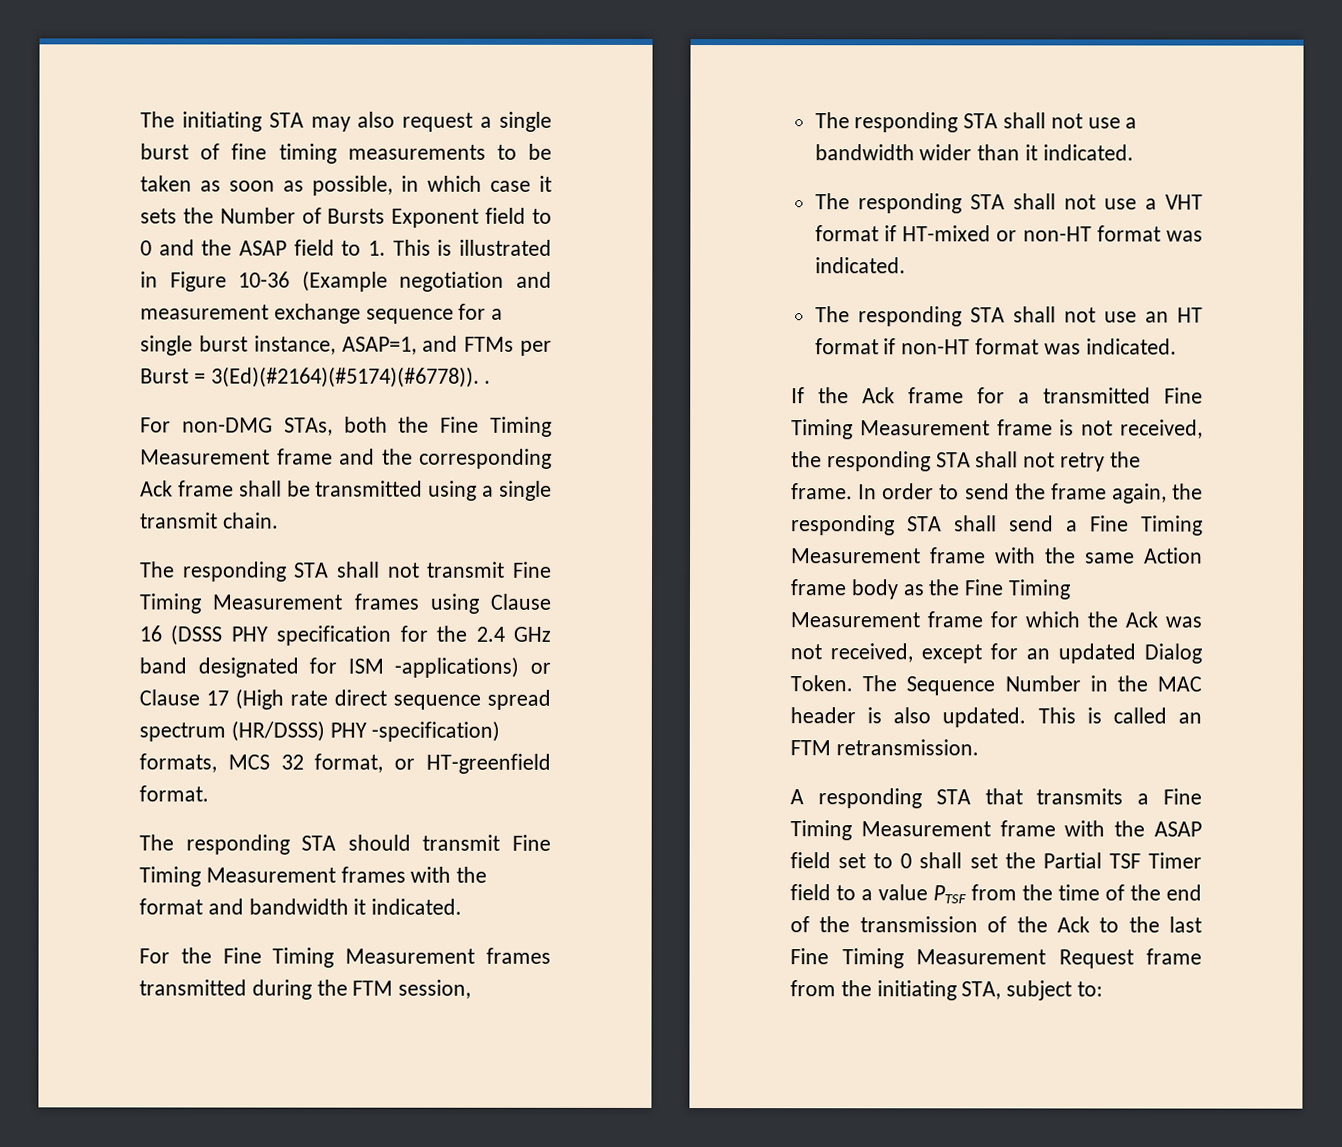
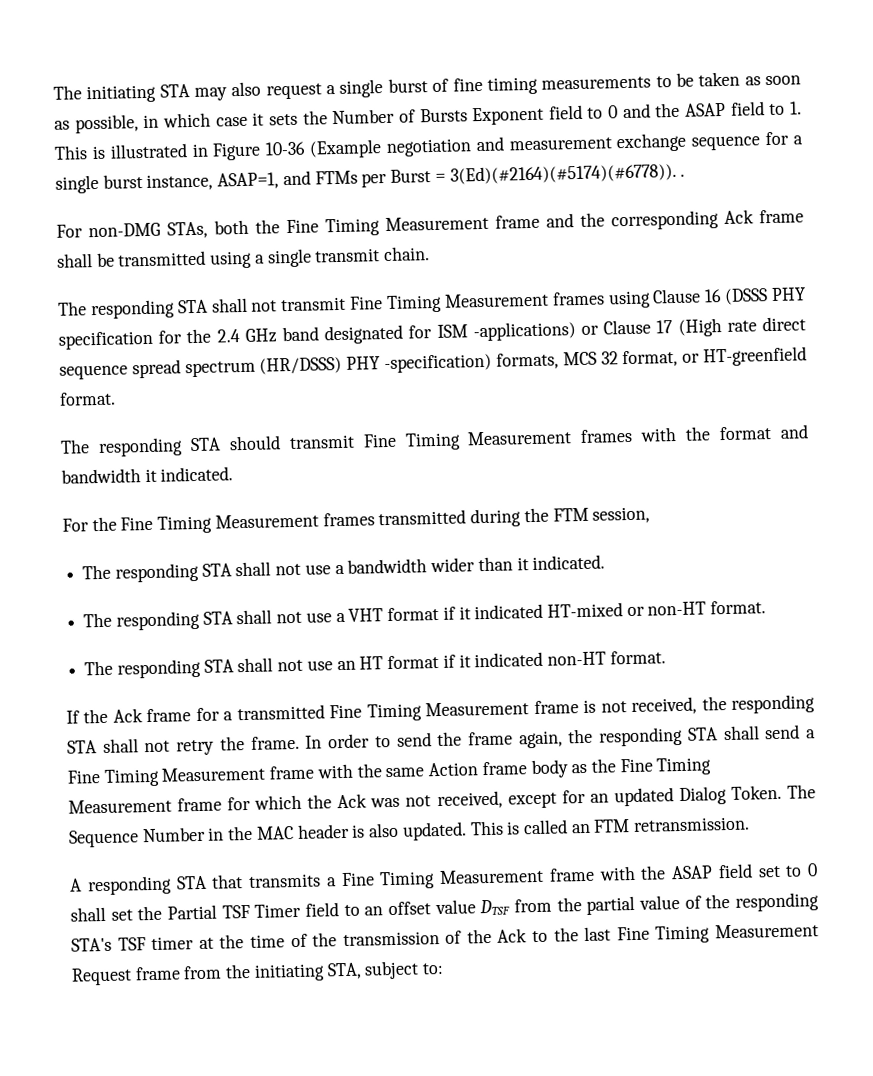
(897, 233) none -> [458,603,544,620] it indicated
[1096,225,1203,242] [814,257,906,274] format was indicated. -> [710,600,767,615] format.
[901,338,1177,355] non-HT format was indicated. -> [458,650,666,668] it indicated non-HT format.
[861,884,1202,904] a value PTSF from the time of the end -> [364,892,819,916] [71,934,285,952] an offset value DTSF from the partial value of the responding STA's TSF timer at the time

